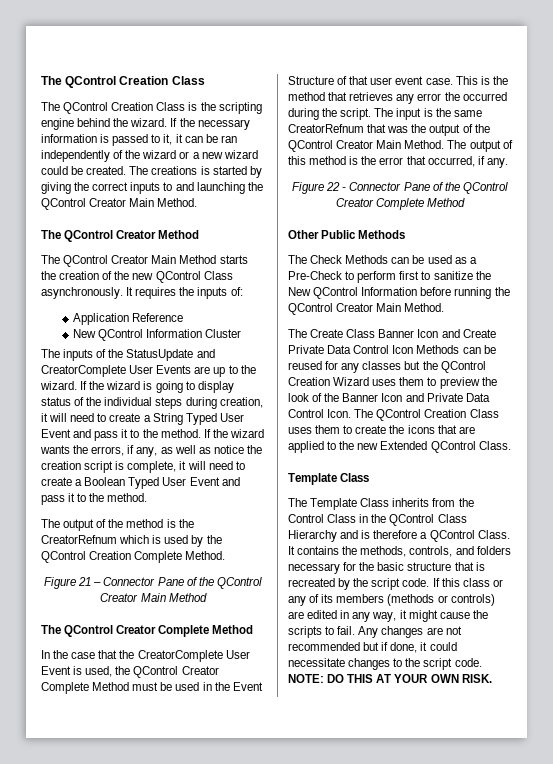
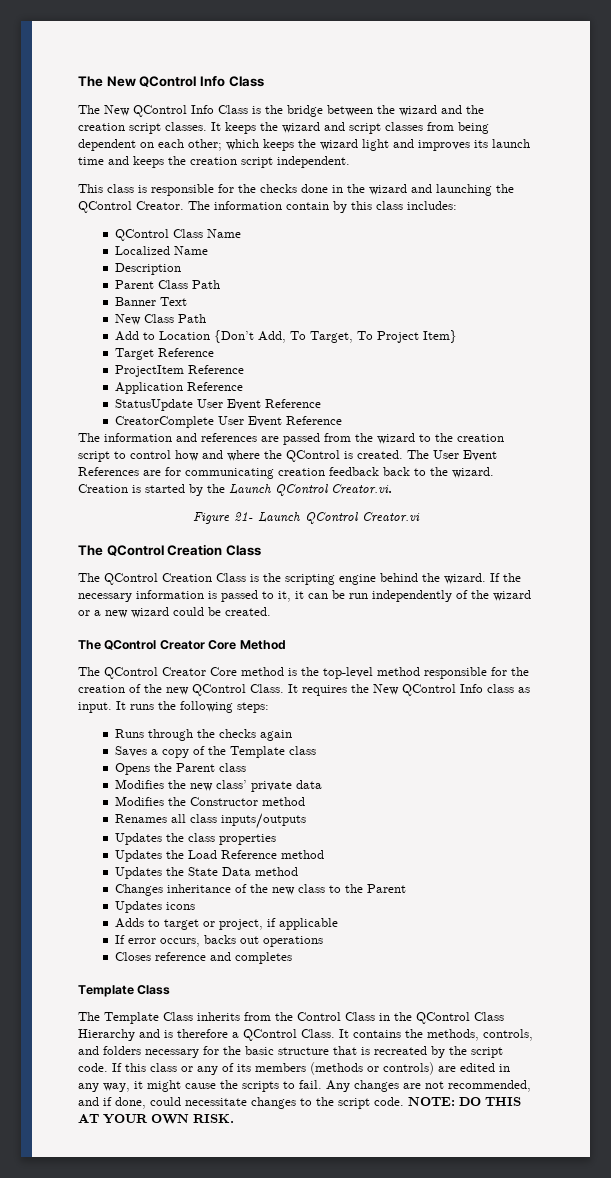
[41,76,62,85] The -> [78,76,264,87] [78,105,484,117] [78,122,489,134] [78,139,530,151] [78,156,350,168] [78,184,514,196] [78,201,457,213] [114,229,241,241] [114,246,208,255] [114,263,181,275] [114,280,220,289] [114,297,187,306] [114,314,206,325] [114,330,457,343] [114,348,214,360] [114,365,244,377] [114,382,243,394] [114,399,321,411] [114,416,342,428] [78,433,504,445] [78,450,497,462] [78,467,494,479] [78,484,392,496] [192,512,420,524] [78,545,103,556] The New QControl Info Class // The New QControl Info Class is the bridge between the wizard and the creation script classes. It keeps the wizard and script classes from being dependent on each other; which keeps the wizard light and improves its launch time and keeps the creation script independent. // This class is responsible for the checks done in the wizard and launching the QControl Creator. The information contain by this class includes: // QControl Class Name // Localized Name // Description // Parent Class Path // Banner Text // New Class Path // Add to Location {Don’t Add, To Target, To Project Item} // Target Reference // ProjectItem Reference // Application Reference // StatusUpdate User Event Reference // CreatorComplete User Event Reference // The information and references are passed from the wizard to the creation script to control how and where the QControl is created. The User Event References are for communicating creation feedback back to the wizard. Creation is started by the Launch QControl Creator.vi. // Figure 21- Launch QControl Creator.vi // The
[220,135,237,143] ran -> [349,593,368,599] run
[129,166,262,178] [41,182,263,194] [41,198,198,210] [41,230,200,242] [41,255,248,267] The creations is started by giving the correct inputs to and launching the QControl Creator Main Method. // The QControl Creator Method // The QControl Creator Main Method starts -> [78,640,286,650] [78,667,507,679] // The QControl Creator Core Method // The QControl Creator Core method is the top-level method responsible for
[203,271,233,280] [41,287,123,299] Class asynchronously. -> [250,684,284,693] Class.
[197,287,243,299] [72,313,184,325] [72,329,242,341] [41,349,215,361] [41,365,256,377] [40,381,234,393] [41,397,263,409] [41,413,244,425] [41,429,264,441] [40,445,262,457] [41,461,245,473] [41,477,240,489] [41,493,148,505] [41,519,194,531] [41,535,222,547] [41,551,226,563] [44,577,262,589] [100,593,207,602] [41,625,254,637] [41,650,250,662] [41,666,219,678] [41,682,263,694] [288,76,508,85] [288,92,507,104] [288,108,482,120] [288,124,490,136] [288,140,513,152] [288,156,508,168] [292,182,508,194] [335,198,466,210] [288,230,406,239] [288,255,477,264] [288,271,491,283] [288,287,510,299] [288,303,445,315] [288,329,496,338] [288,345,496,354] [288,361,486,373] [288,377,497,389] [288,393,490,402] [288,409,499,421] [288,425,475,434] [288,441,511,453] inputs of: // Application Reference // New QControl Information Cluster // The inputs of the StatusUpdate and CreatorComplete User Events are up to the wizard. If the wizard is going to display status of the individual steps during creation, it will need to create a String Typed User Event and pass it to the method. If the wizard wants the errors, if any, as well as notice the creation script is complete, it will need to create a Boolean Typed User Event and pass it to the method. // The output of the method is the CreatorRefnum which is used by the QControl Creation Complete Method. // Figure 21 – Connector Pane of the QControl Creator Main Method // The QControl Creator Complete Method // In the case that the CreatorComplete User Event is used, the QControl Creator Complete Method must be used in the Event Structure of that user event case. This is the method that retrieves any error the occurred during the script. The input is the same CreatorRefnum that was the output of the QControl Creator Main Method. The output of this method is the error that occurred, if any. // Figure 22 - Connector Pane of the QControl Creator Complete Method // Other Public Methods // The Check Methods can be used as a Pre-Check to perform first to sanitize the New QControl Information before running the QControl Creator Main Method. // The Create Class Banner Icon and Create Private Data Control Icon Methods can be reused for any classes but the QControl Creation Wizard uses them to preview the look of the Banner Icon and Private Data Control Icon. The QControl Creation Class uses them to create the icons that are applied to the new Extended QControl Class. -> [373,684,530,696] [78,701,269,713] [114,729,292,741] [114,746,316,758] [114,763,246,775] [114,779,322,792] [114,796,305,806] [114,813,306,829] [114,833,276,845] [114,850,324,862] [114,867,298,879] [114,884,406,896] [114,901,195,913] [114,918,338,930] [114,935,323,947] [114,952,292,964] New QControl Info class as input. It runs the following steps: // Runs through the checks again // Saves a copy of the Template class // Opens the Parent class // Modifies the new class’ private data // Modifies the Constructor method // Renames all class inputs/outputs // Updates the class properties // Updates the Load Reference method // Updates the State Data method // Changes inheritance of the new class to the Parent // Updates icons // Adds to target or project, if applicable // If error occurs, backs out operations // Closes reference and completes
[288,642,380,651] recommended but -> [448,1080,531,1092] [78,1097,99,1106] recommended, and
[420,642,428,651] it -> (146, 1103) none

